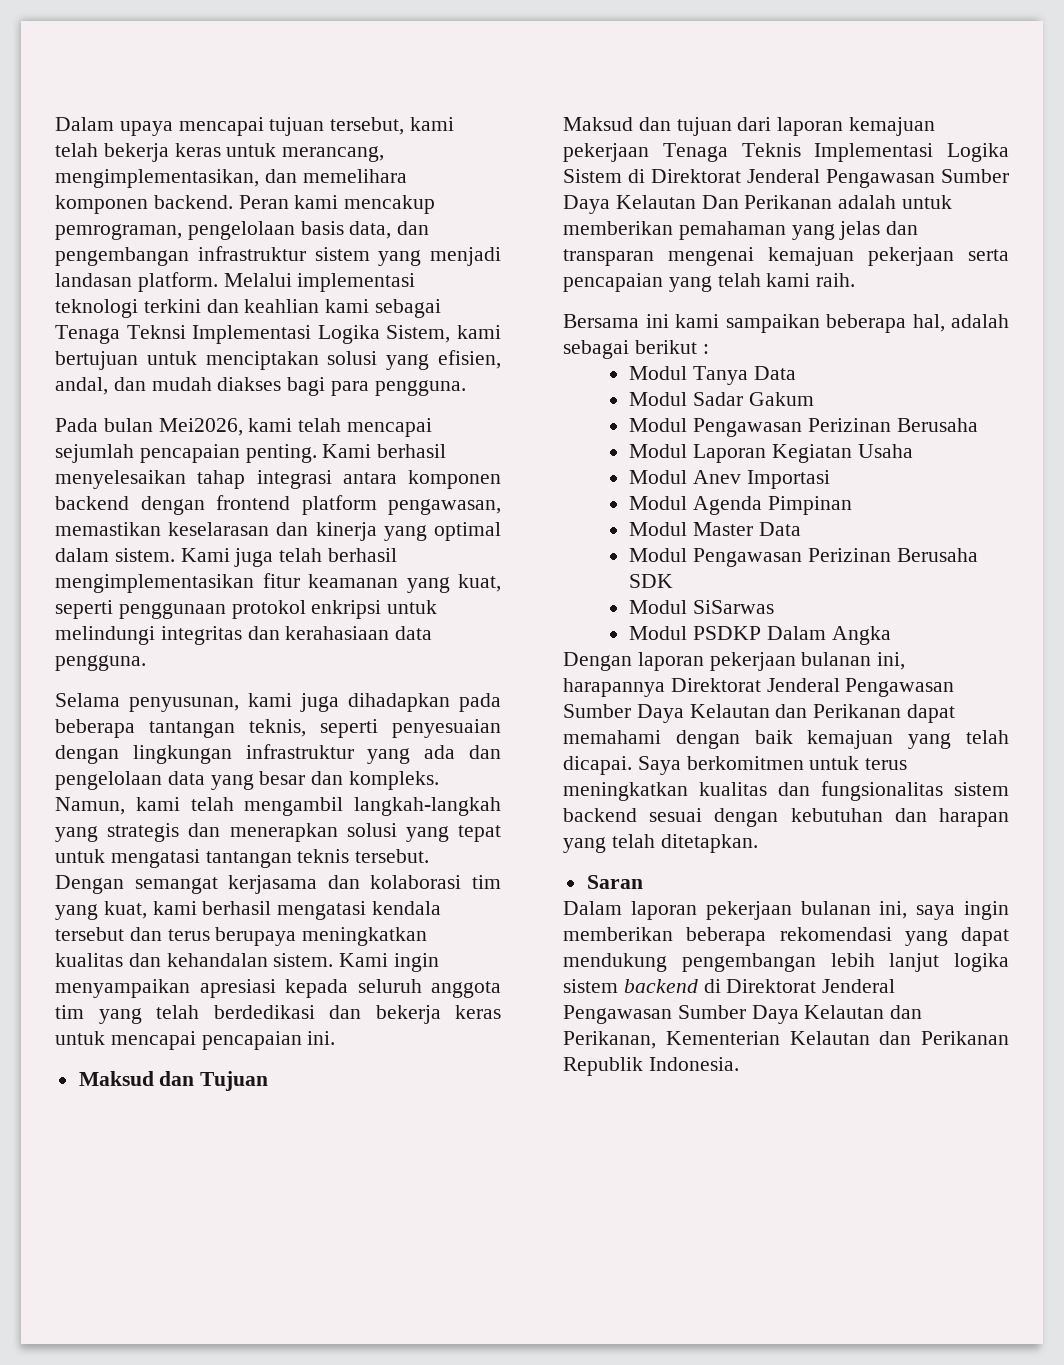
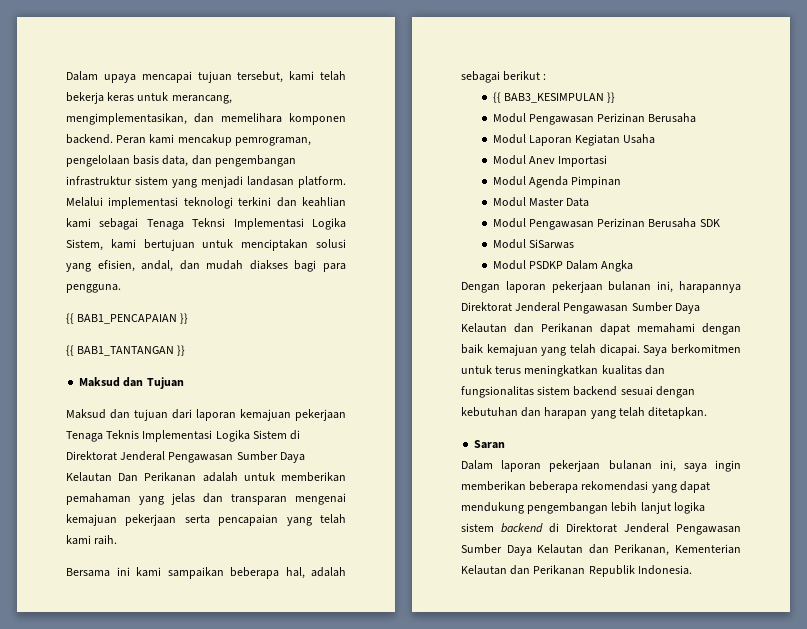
[55,418,433,437] [55,444,447,463] [55,470,501,489] [55,495,501,515] [55,522,501,541] [55,548,398,567] [55,573,501,593] [55,600,438,619] [55,626,433,645] [55,655,146,671] [55,693,501,712] [55,719,501,738] [55,744,502,764] [55,771,440,790] [55,797,501,816] [55,823,502,842] [55,849,430,868] [55,875,501,894] [55,901,442,920] [55,927,428,946] [55,953,440,972] [55,979,501,998] [55,1005,501,1024] [55,1031,336,1050] Pada bulan Mei2026, kami telah mencapai sejumlah pencapaian penting. Kami berhasil menyelesaikan tahap integrasi antara komponen backend dengan frontend platform pengawasan, memastikan keselarasan dan kinerja yang optimal dalam sistem. Kami juga telah berhasil mengimplementasikan fitur keamanan yang kuat, seperti penggunaan protokol enkripsi untuk melindungi integritas dan kerahasiaan data pengguna. // Selama penyusunan, kami juga dihadapkan pada beberapa tantangan teknis, seperti penyesuaian dengan lingkungan infrastruktur yang ada dan pengelolaan data yang besar dan kompleks. Namun, kami telah mengambil langkah-langkah yang strategis dan menerapkan solusi yang tepat untuk mengatasi tantangan teknis tersebut. Dengan semangat kerjasama dan kolaborasi tim yang kuat, kami berhasil mengatasi kendala tersebut dan terus berupaya meningkatkan kualitas dan kehandalan sistem. Kami ingin menyampaikan apresiasi kepada seluruh anggota tim yang telah berdedikasi dan bekerja keras untuk mencapai pencapaian ini. -> [66,313,189,324] [66,345,186,356] {{ BAB1_PENCAPAIAN }} // {{ BAB1_TANTANGAN }}
[629,366,797,385] [629,392,815,406] Modul Tanya Data // Modul Sadar Gakum -> [492,92,616,103] {{ BAB3_KESIMPULAN }}

